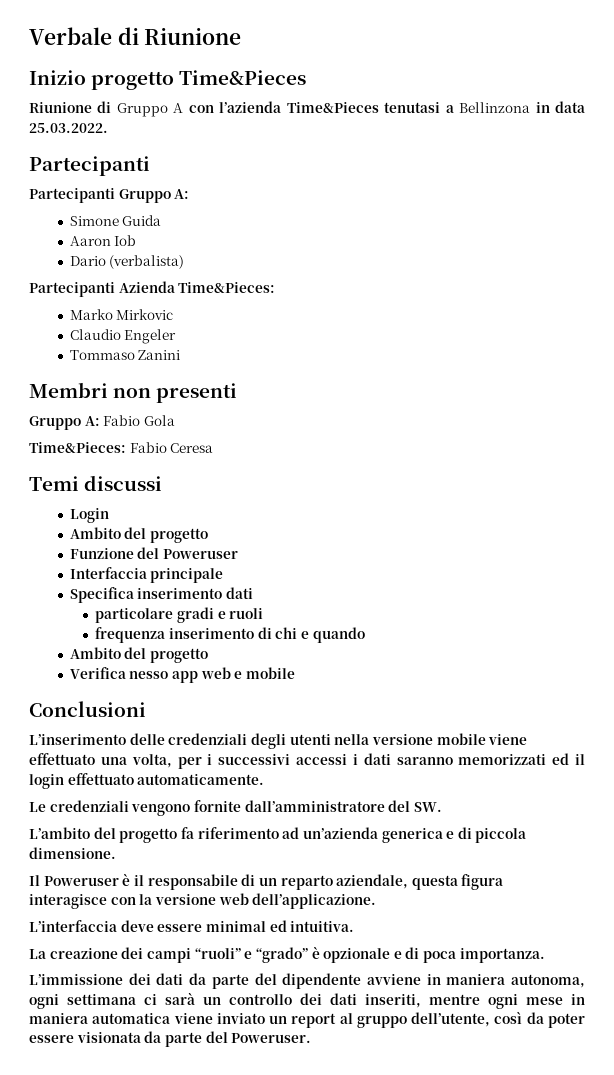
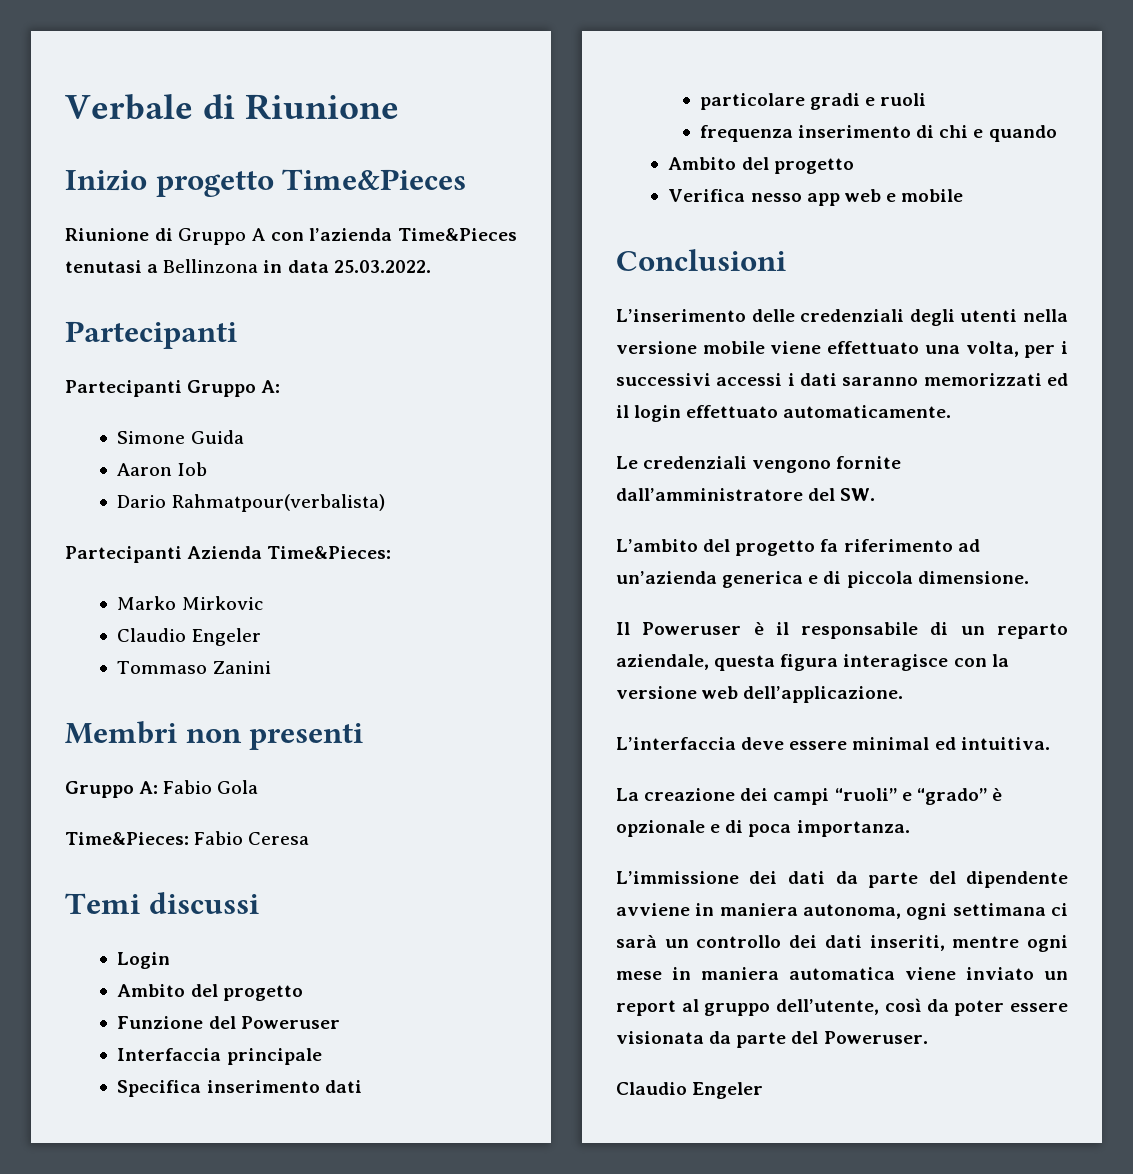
[109,255,185,269] (verbalista) -> [171,494,385,512] Rahmatpour(verbalista)
(312, 1038) none -> [616,1082,764,1099] // Claudio Engeler

